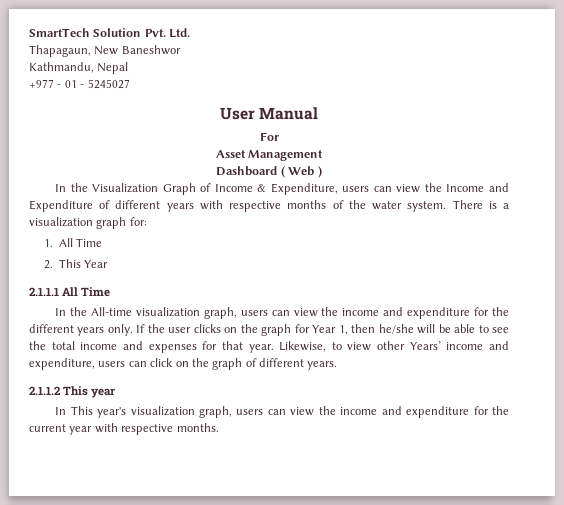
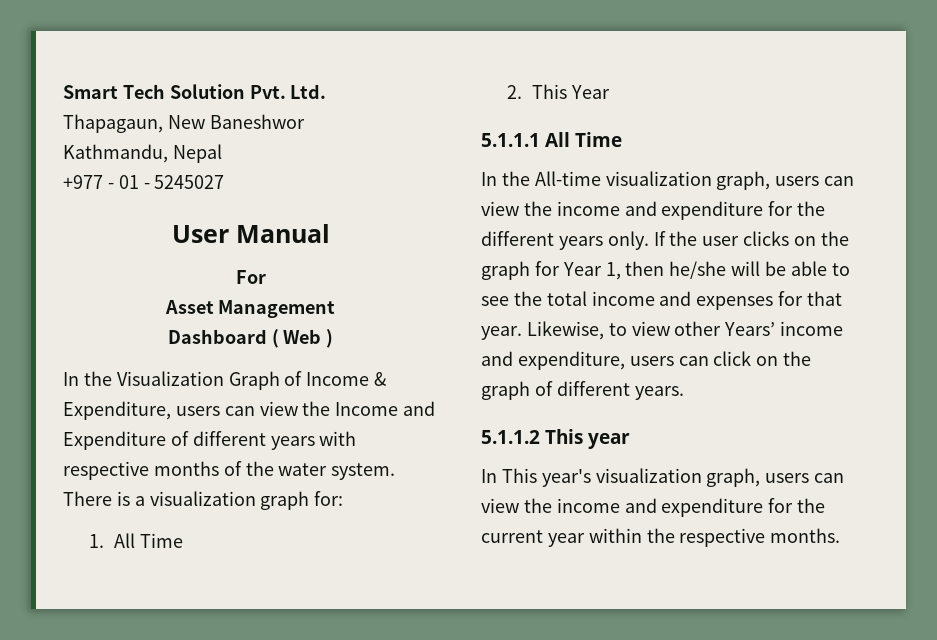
[29,28,90,37] SmartTech -> [63,84,165,99] Smart Tech
[29,287,59,296] 2.1.1.1 -> [481,133,540,147] 5.1.1.1
[29,386,60,395] 2.1.1.2 -> [481,430,540,444] 5.1.1.2
[94,423,118,433] with -> [588,528,675,543] within the

